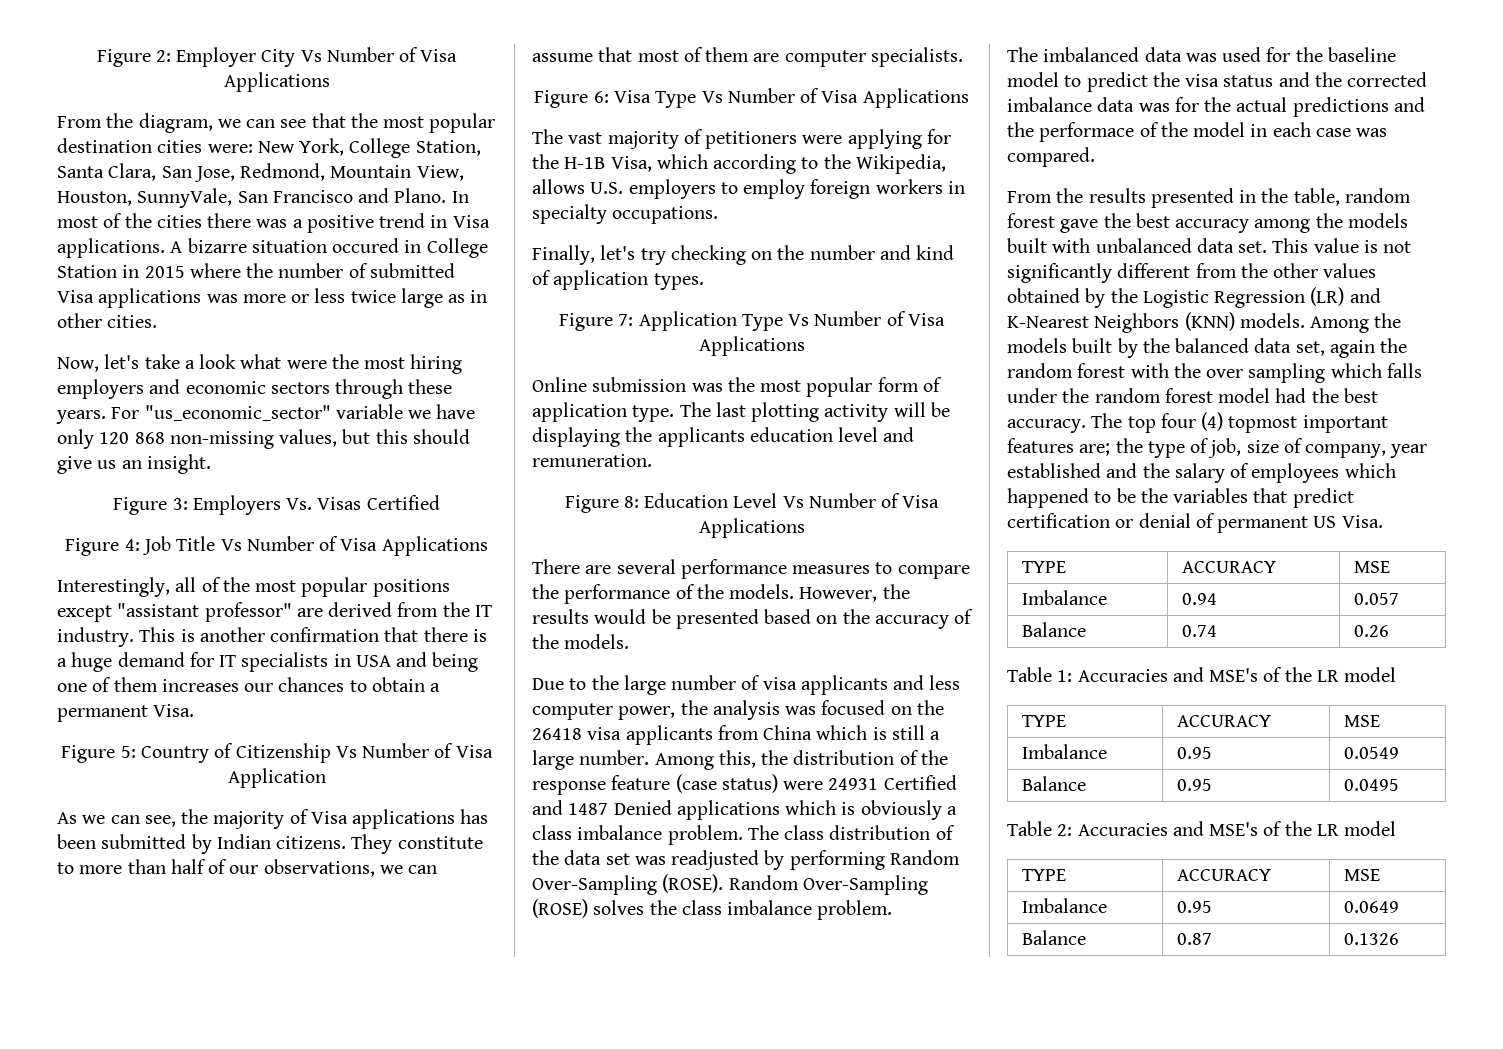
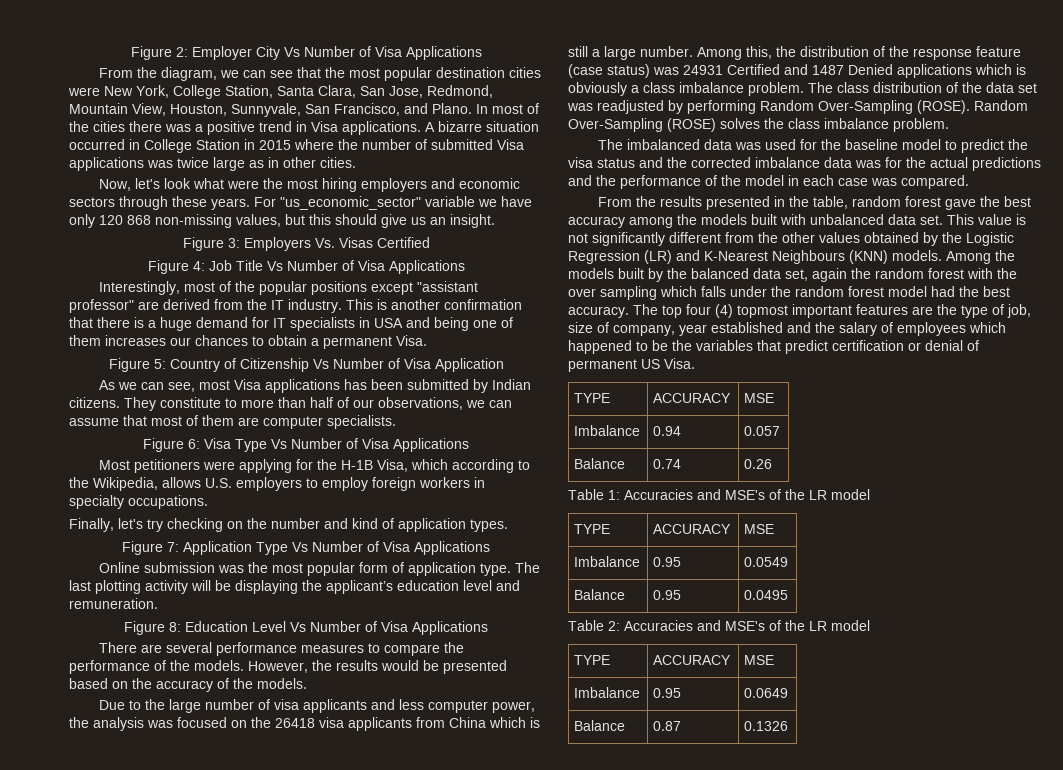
[207,144,253,153] were: -> [68,87,100,96] were
[137,188,353,208] SunnyVale, San Francisco -> [231,103,400,117] Sunnyvale, San Francisco,
[332,238,400,253] occured -> [69,139,125,150] occurred
[242,288,346,303] more or less -> (173, 164) none
[144,354,195,369] take a -> (160, 183) none
[175,577,297,592] all of the most -> [183,281,255,292] most of the
[181,809,309,829] the majority of -> [198,380,230,390] most
[532,129,703,149] The vast majority of -> [98,460,130,470] Most
[657,427,745,447] applicants -> [326,580,393,594] applicant’s
[783,781,824,790] were -> [653,67,679,75] was
[1039,122,1135,142] performace -> [620,175,701,189] performance
[1094,313,1180,333] Neighbors -> [772,250,845,264] Neighbours
[1079,443,1111,456] are; -> [912,306,933,315] are

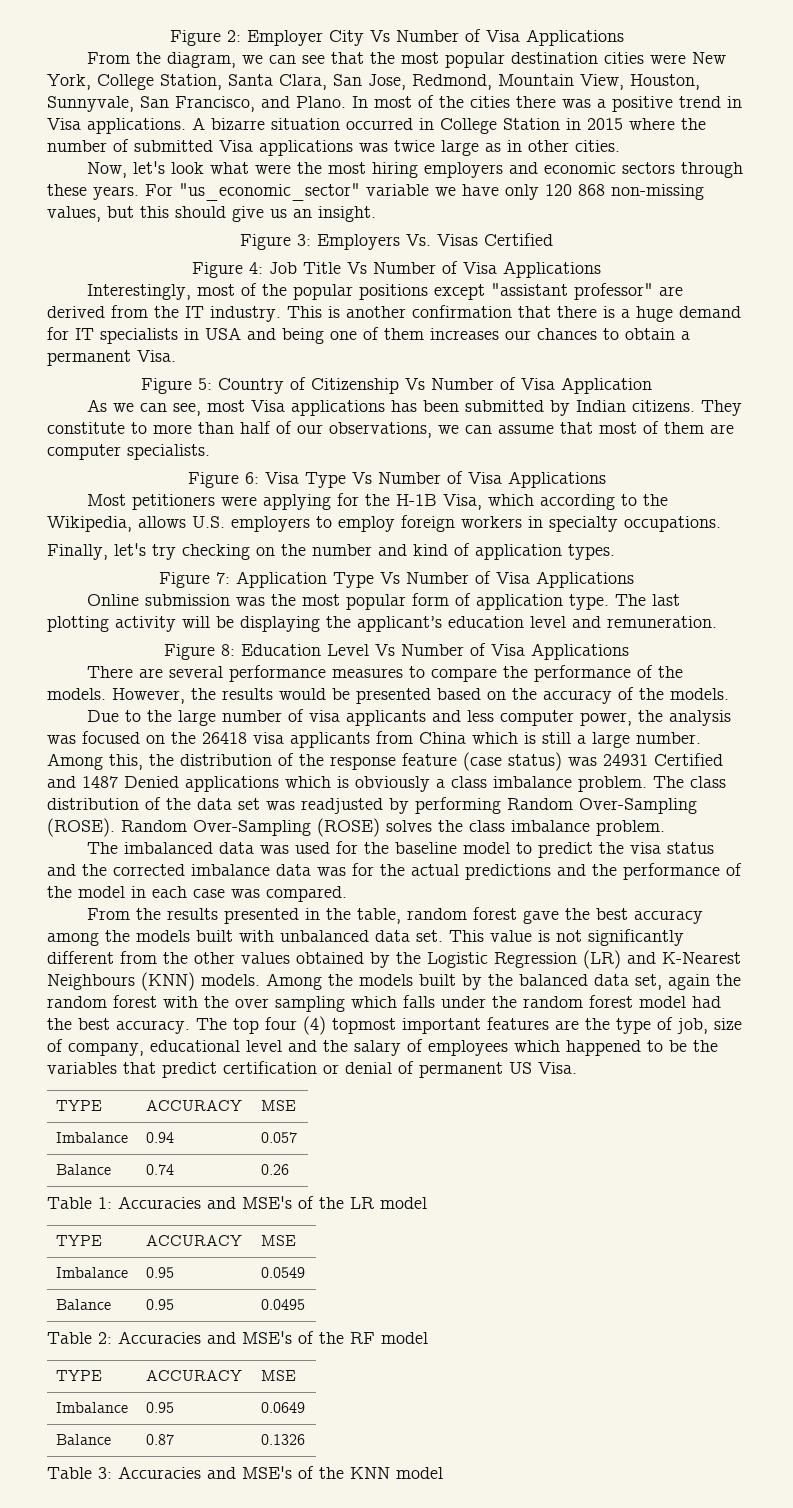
[679,322,783,336] year established -> [150,1040,282,1052] educational level
[809,621,827,631] LR -> [350,1332,375,1344] RF
(789, 726) none -> [47,1466,443,1479] // Table 3: Accuracies and MSE's of the KNN model

